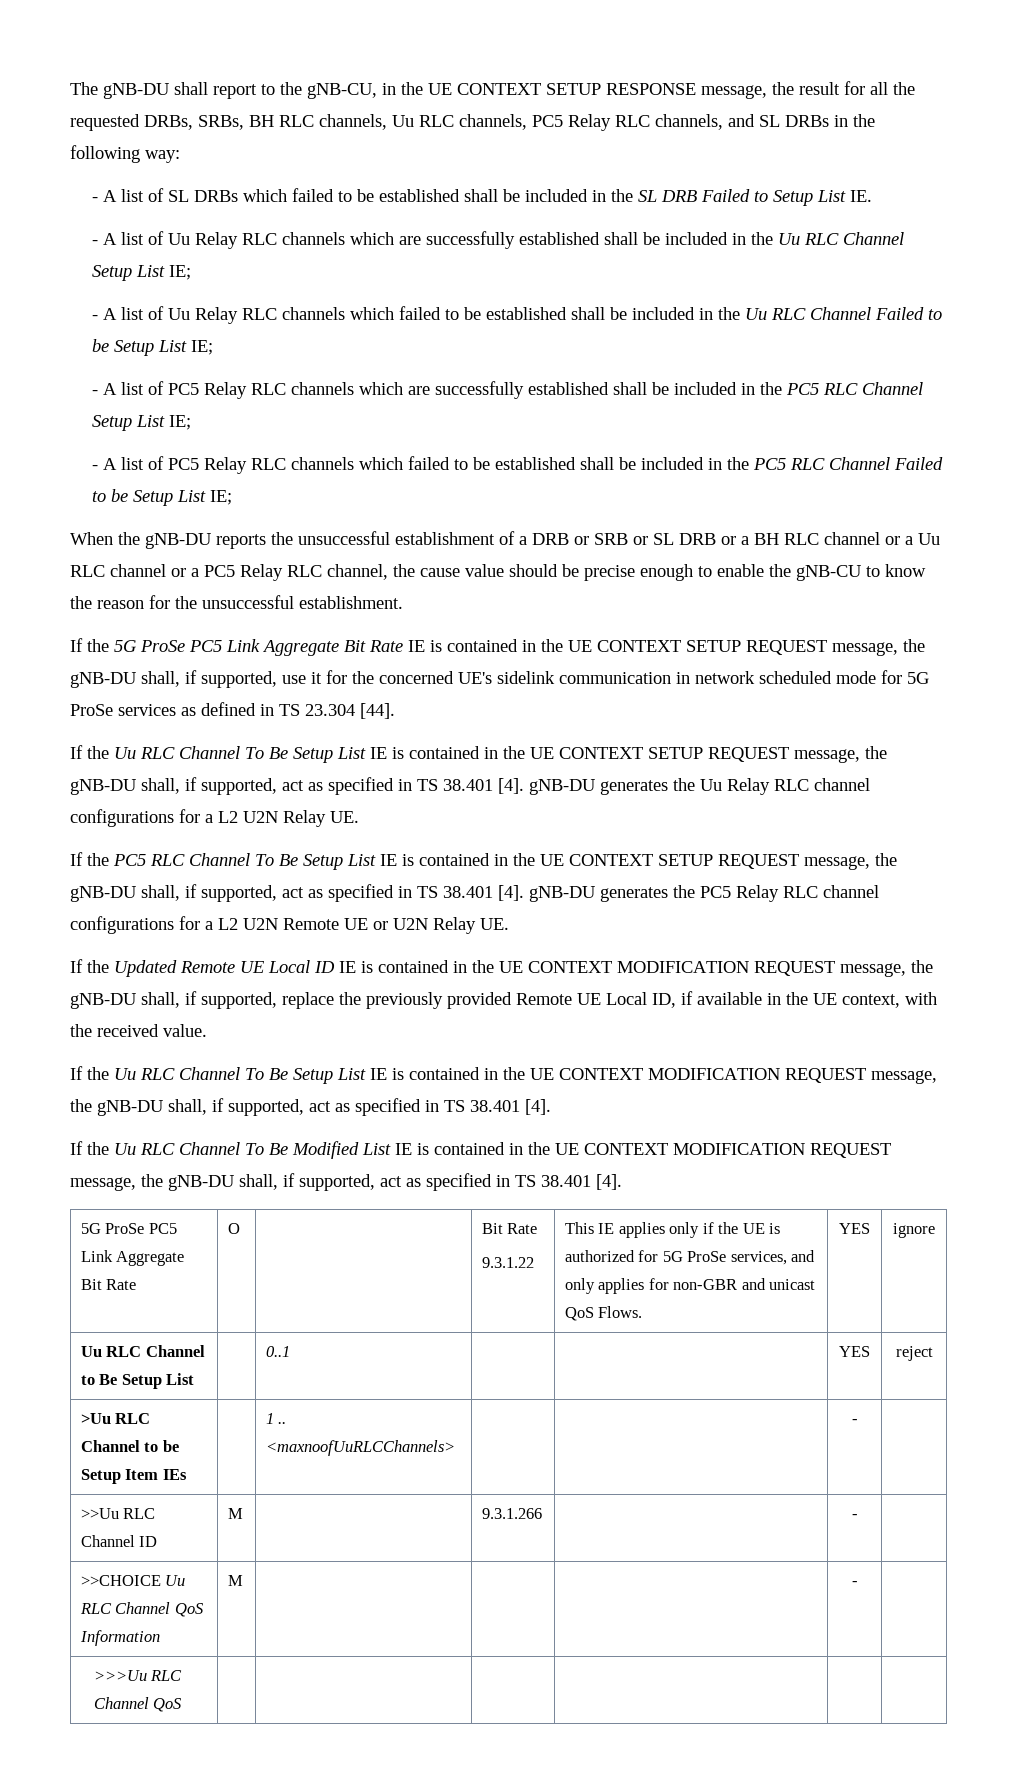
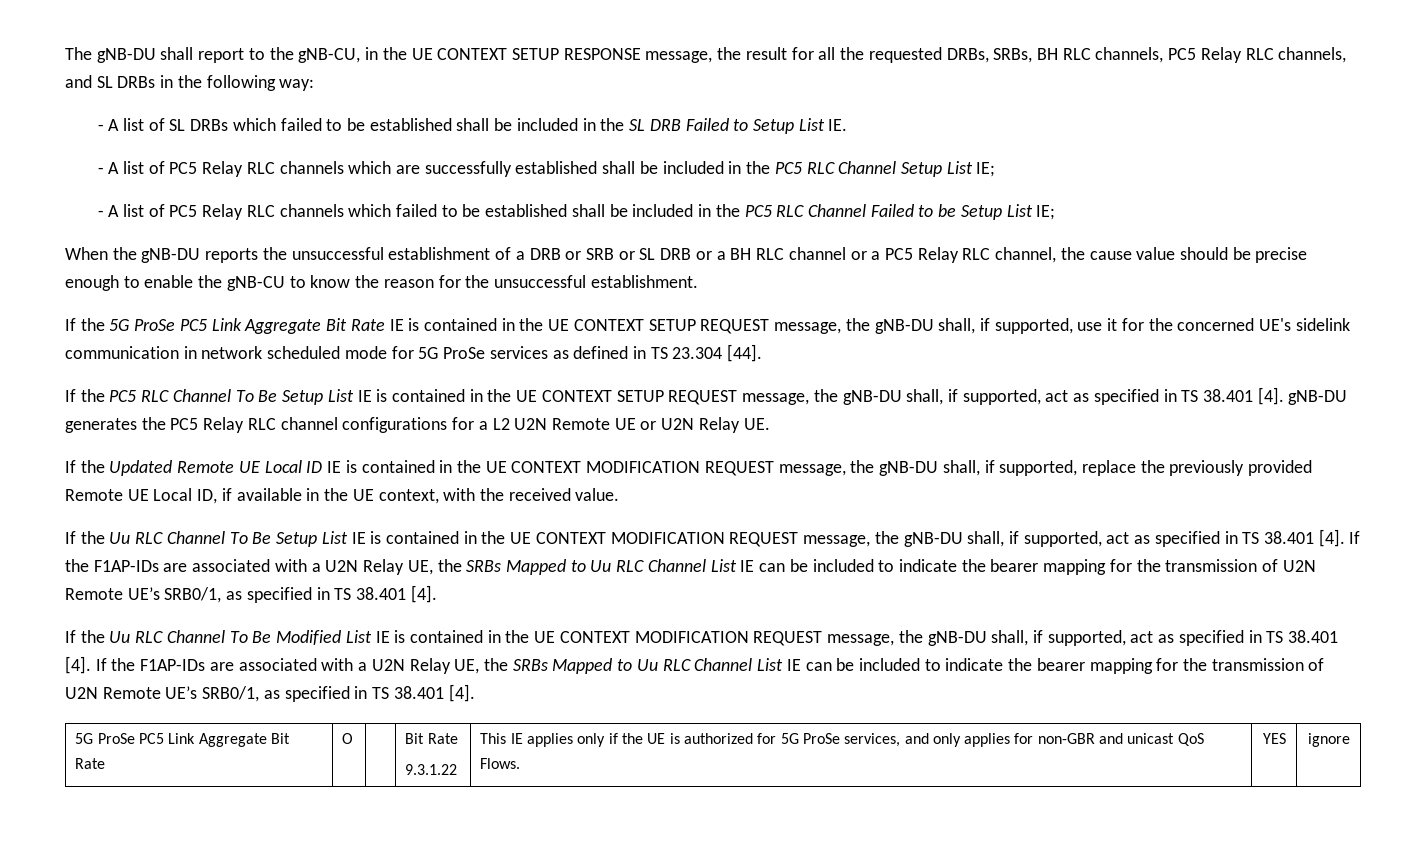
[392,114,527,130] Uu RLC channels, -> (1164, 55) none
[91,231,904,249] [91,265,191,281] [91,306,942,324] [91,339,213,356] // - A list of Uu Relay RLC channels which are successfully established shall be included in the Uu RLC Channel Setup List IE; // - A list of Uu Relay RLC channels which failed to be established shall be included in the Uu RLC Channel Failed to be Setup List IE; -> (848, 125) none
[918,533,940,545] [70,564,199,577] Uu RLC channel or a -> (881, 255) none
[70,745,887,763] [70,777,870,795] [70,809,359,827] // If the Uu RLC Channel To Be Setup List IE is contained in the UE CONTEXT SETUP REQUEST message, the gNB-DU shall, if supported, act as specified in TS 38.401 [4]. gNB-DU generates the Uu Relay RLC channel configurations for a L2 U2N Relay UE. -> (763, 353) none
(551, 1107) none -> [1349,531,1361,544] [65,559,1316,575] [65,585,437,603] If the F1AP-IDs are associated with a U2N Relay UE, the SRBs Mapped to Uu RLC Channel List IE can be included to indicate the bearer mapping for the transmission of U2N Remote UE’s SRB0/1, as specified in TS 38.401 [4].
(622, 1182) none -> [95,658,1325,674] [65,684,475,702] If the F1AP-IDs are associated with a U2N Relay UE, the SRBs Mapped to Uu RLC Channel List IE can be included to indicate the bearer mapping for the transmission of U2N Remote UE’s SRB0/1, as specified in TS 38.401 [4].
[80,1345,205,1357] [80,1373,195,1389] [265,1346,290,1357] [839,1346,870,1357] [895,1346,933,1361] [80,1413,151,1424] [80,1440,179,1452] [80,1469,187,1484] [265,1413,287,1424] [265,1440,455,1456] [851,1419,858,1424] [80,1508,156,1519] [80,1535,158,1547] [227,1508,243,1519] [481,1508,542,1519] [851,1514,858,1519] [80,1575,186,1586] [79,1602,203,1617] [79,1630,160,1646] [227,1575,243,1586] [851,1581,858,1586] [93,1670,183,1681] [93,1697,182,1712] // Uu RLC Channel to Be Setup List | | 0..1 | | | YES | reject // >Uu RLC Channel to be Setup Item IEs | | 1 .. <maxnoofUuRLCChannels> | | | - | // >>Uu RLC Channel ID | M | | 9.3.1.266 | | - | // >>CHOICE Uu RLC Channel QoS Information | M | | | | - | // >>>Uu RLC Channel QoS | | | | | | -> (1350, 740) none

